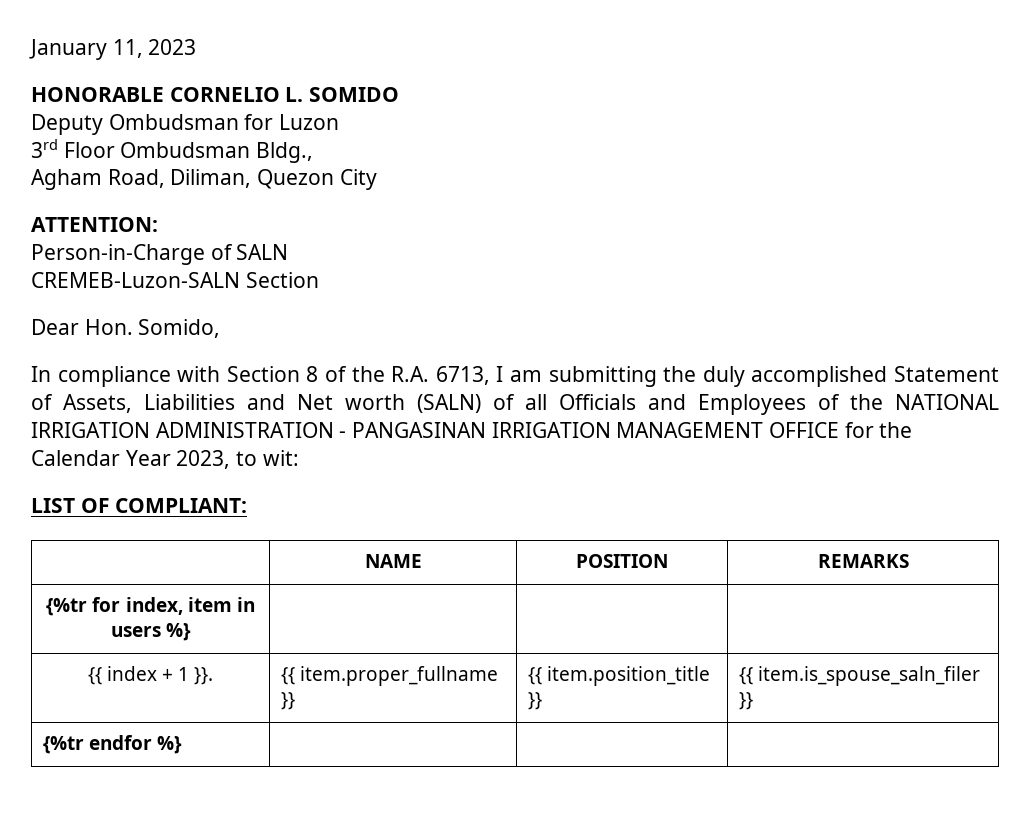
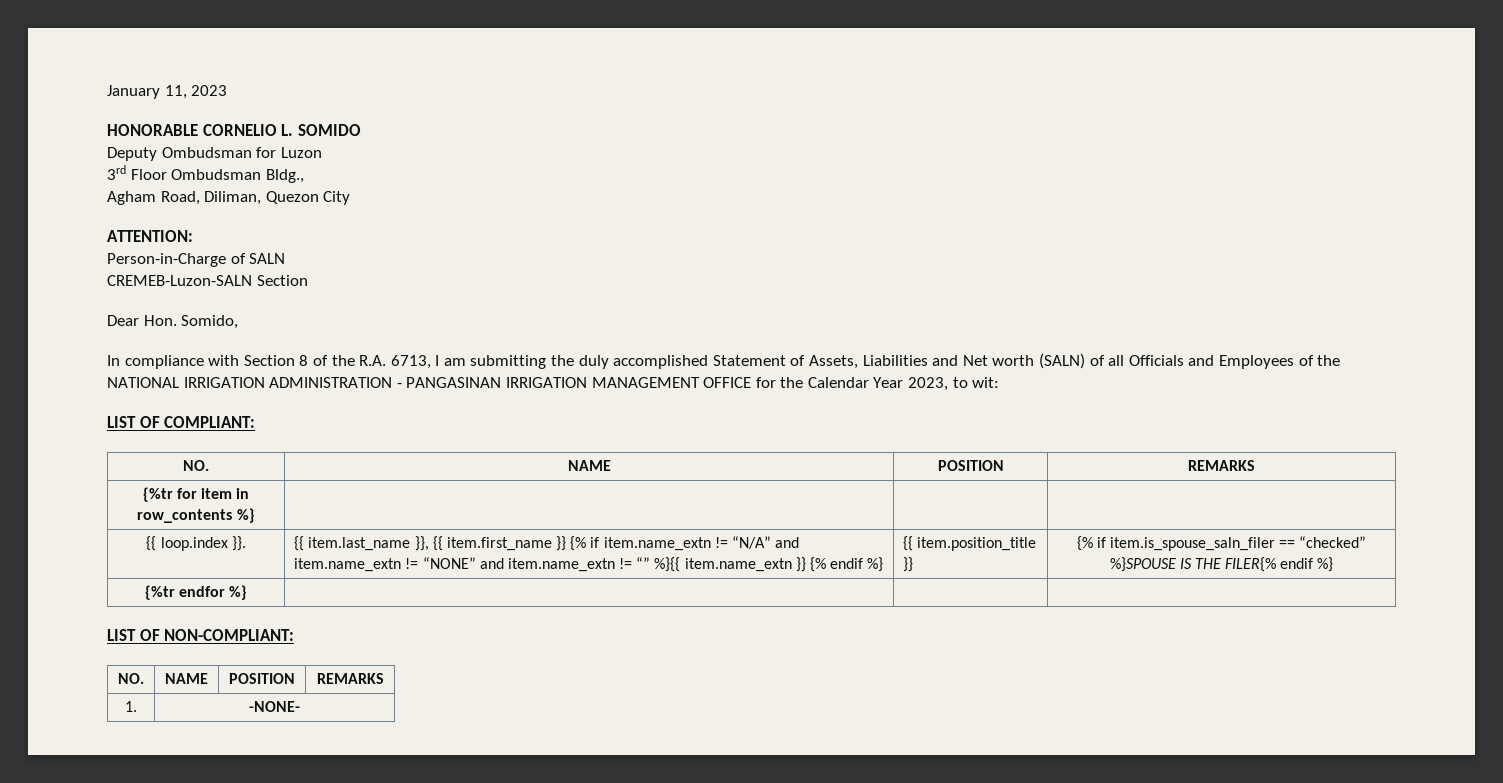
(248, 505) none -> [183,460,209,471] NO.
[125,597,183,615] index, -> (197, 493) none
[110,626,161,637] users -> [137,509,233,523] row_contents
[106,666,190,681] index + 1 -> [160,537,228,551] loop.index
[299,666,498,686] [280,692,295,710] [527,666,710,686] [527,692,542,710] [738,666,980,686] [738,692,753,710] [42,735,182,754] item.proper_fullname }} | {{ item.position_title }} | {{ item.is_spouse_saln_filer }} // {%tr endfor %} | | | -> [308,536,800,551] [294,557,884,572] [903,536,1037,551] [903,557,914,572] [1076,536,1367,551] [1109,557,1334,572] [144,585,248,600] [107,629,295,641] [118,673,144,684] [165,673,208,684] [229,673,295,684] [316,673,384,684] [125,701,137,712] [249,701,300,712] item.last_name }}, {{ item.first_name }} {% if item.name_extn != “N/A” and item.name_extn != “NONE” and item.name_extn != “” %}{{ item.name_extn }} {% endif %} | {{ item.position_title }} | {% if item.is_spouse_saln_filer == “checked” %}SPOUSE IS THE FILER{% endif %} // {%tr endfor %} | | | // LIST OF NON-COMPLIANT: // NO. | NAME | POSITION | REMARKS // 1. | -NONE-

